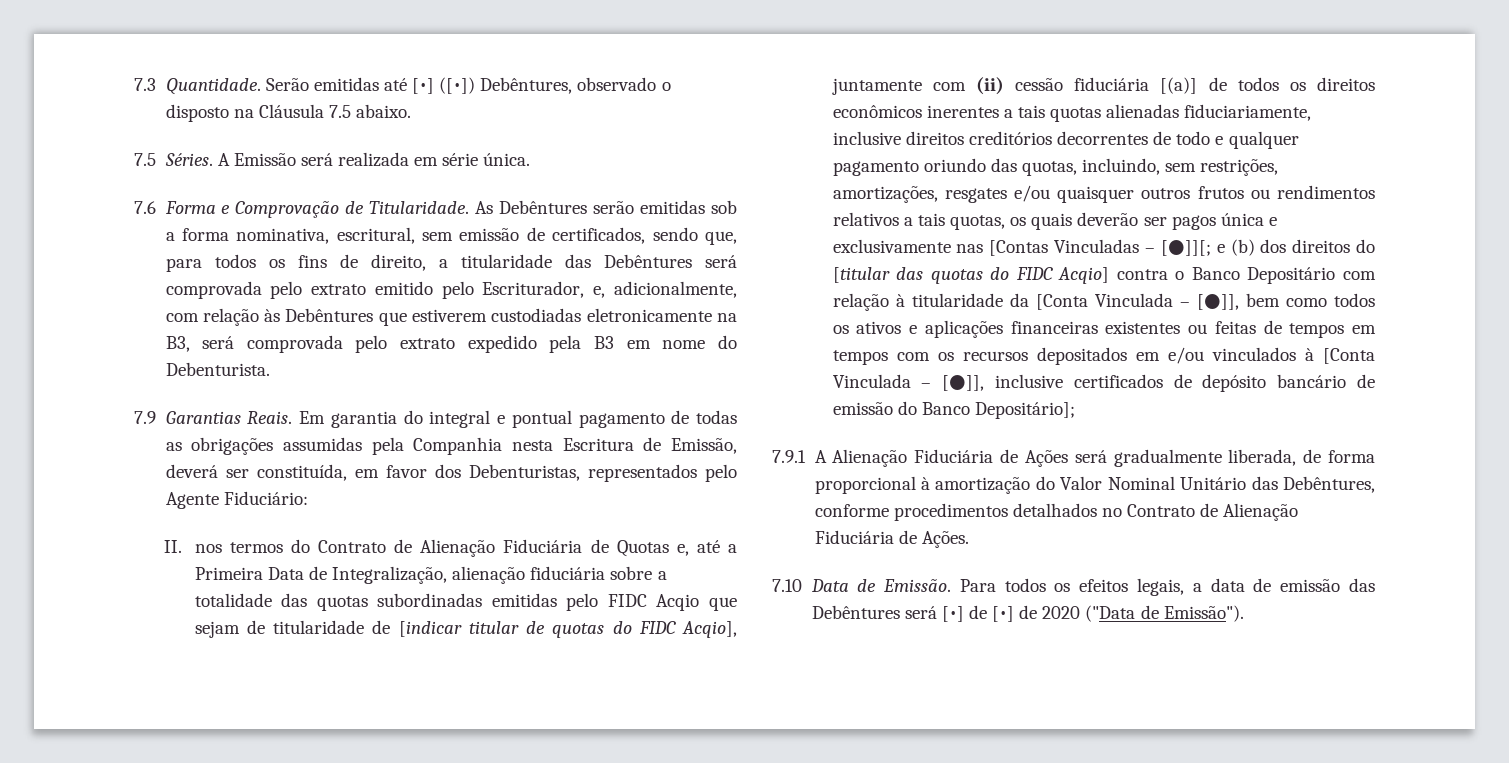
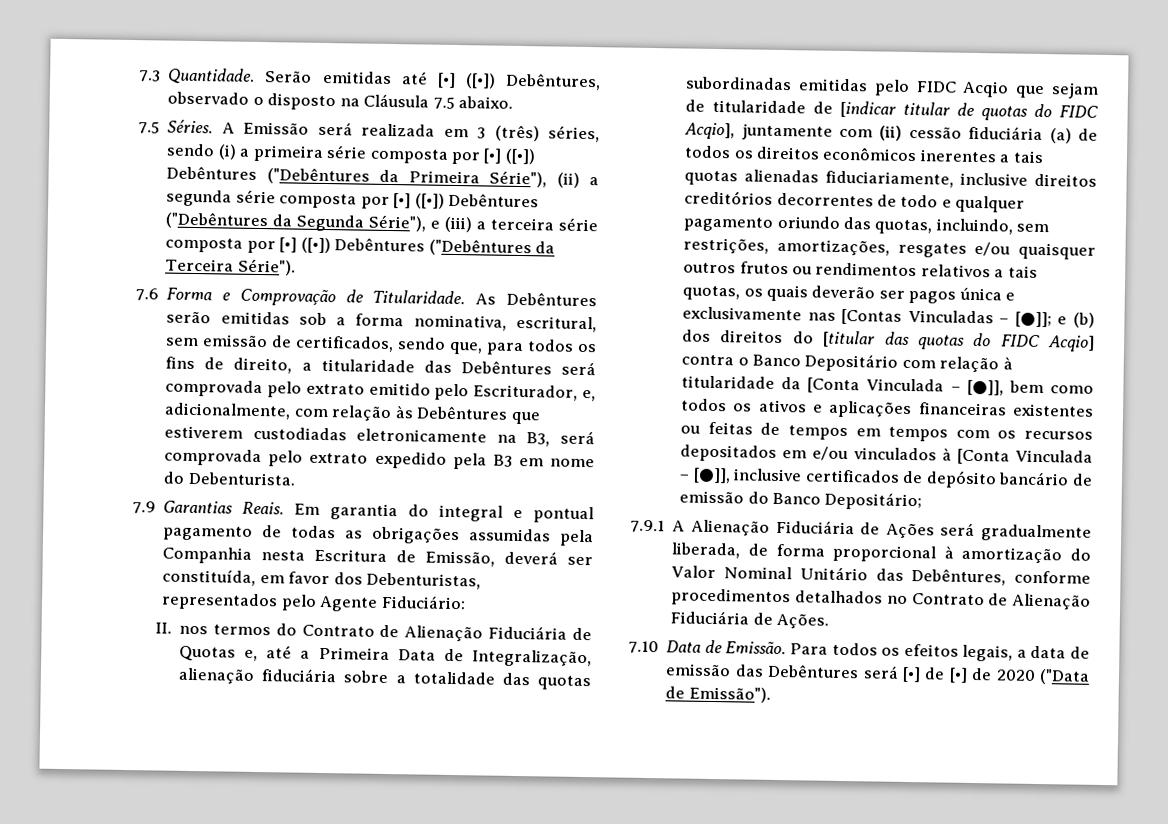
[442,153,531,166] série única. -> [477,124,600,143] [166,143,536,165] [166,165,599,188] [166,189,539,209] [165,211,598,233] [165,237,555,257] [165,258,296,276] 3 (três) séries, sendo (i) a primeira série composta por [•] ([•]) Debêntures ("Debêntures da Primeira Série"), (ii) a segunda série composta por [•] ([•]) Debêntures ("Debêntures da Segunda Série"), e (iii) a terceira série composta por [•] ([•]) Debêntures ("Debêntures da Terceira Série").
[1160,77,1198,94] [(a)] -> [1049,128,1072,144] (a)
[1160,240,1211,256] [●]][; -> [1014,311,1052,328] [●]];
[975,402,1076,419] Depositário]; -> [824,491,923,511] Depositário;

